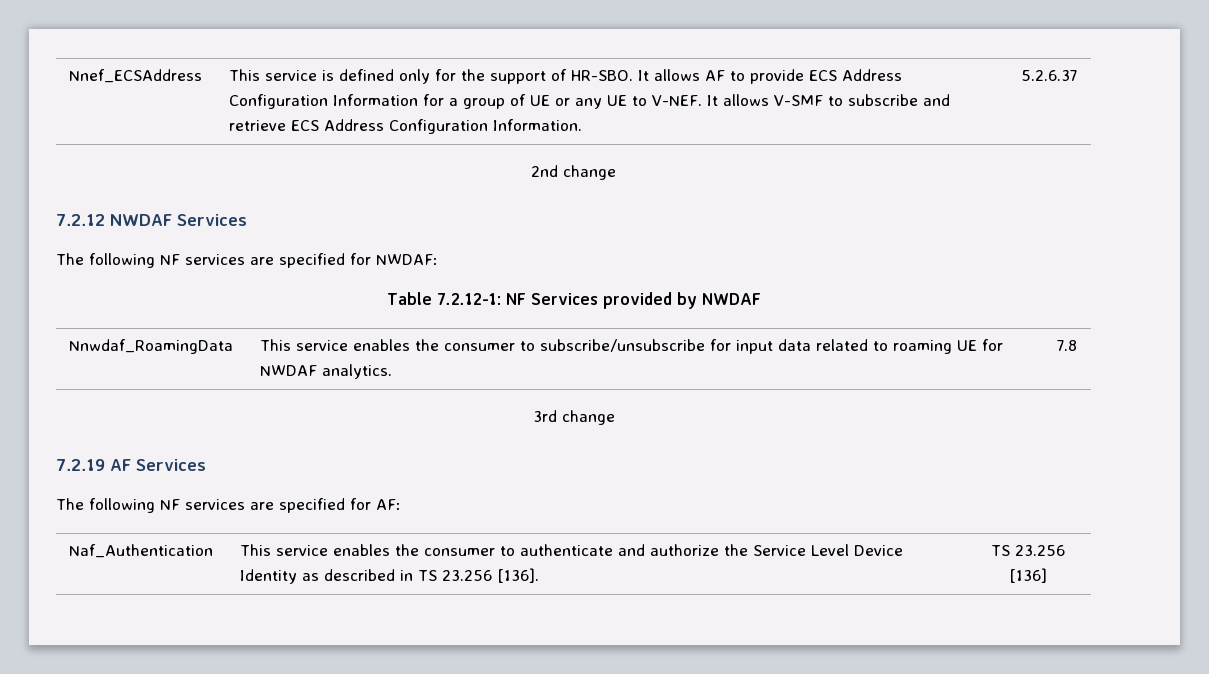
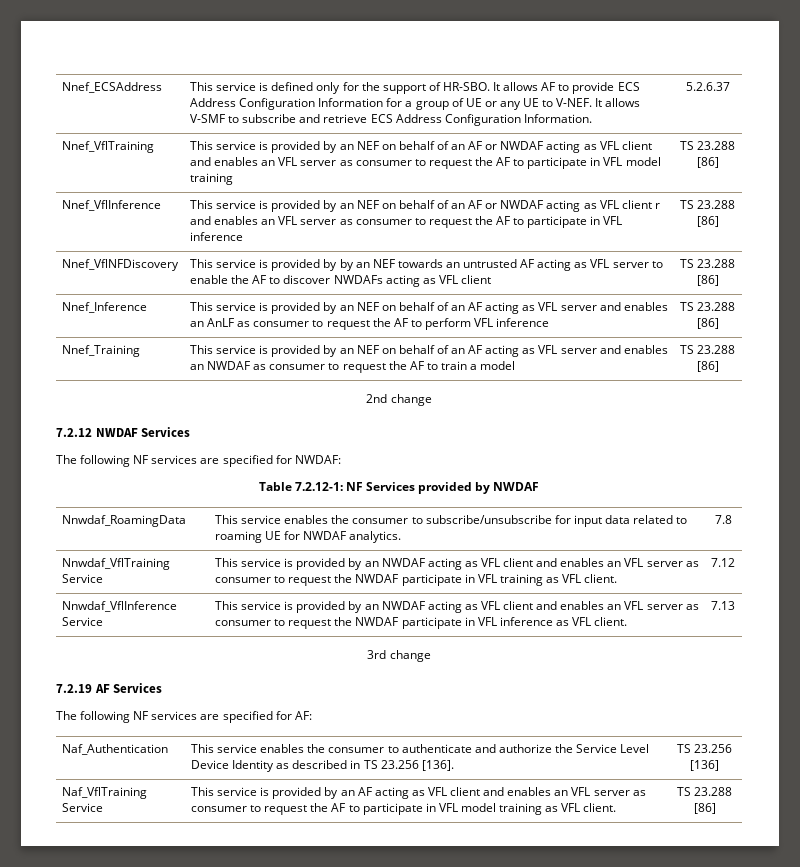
(1077, 75) none -> [61,141,154,153] [189,141,652,153] [189,157,661,169] [189,173,233,185] [679,141,736,150] [696,157,719,168] [61,200,161,211] [189,200,660,212] [189,216,623,228] [189,232,243,241] [679,200,736,209] [696,216,719,227] [61,259,179,271] [189,259,663,271] [189,275,491,287] [679,259,736,268] [696,275,719,286] [61,302,147,313] [189,302,668,314] [189,318,550,330] [679,302,736,311] [696,318,719,329] [61,345,140,357] [189,345,668,357] [189,361,516,373] [679,345,736,354] [696,361,719,372] // Nnef_VflTraining | This service is provided by an NEF on behalf of an AF or NWDAF acting as VFL client and enables an VFL server as consumer to request the AF to participate in VFL model training | TS 23.288 [86] // Nnef_VflInference | This service is provided by an NEF on behalf of an AF or NWDAF acting as VFL client r and enables an VFL server as consumer to request the AF to participate in VFL inference | TS 23.288 [86] // Nnef_VflNFDiscovery | This service is provided by by an NEF towards an untrusted AF acting as VFL server to enable the AF to discover NWDAFs acting as VFL client | TS 23.288 [86] // Nnef_Inference | This service is provided by an NEF on behalf of an AF acting as VFL server and enables an AnLF as consumer to request the AF to perform VFL inference | TS 23.288 [86] // Nnef_Training | This service is provided by an NEF on behalf of an AF acting as VFL server and enables an NWDAF as consumer to request the AF to train a model | TS 23.288 [86]
(1077, 345) none -> [61,558,170,570] [61,574,103,583] [214,558,699,570] [214,574,618,586] [711,558,735,567] [61,601,177,612] [61,617,103,626] [214,601,699,613] [214,617,628,629] [711,601,735,610] // Nnwdaf_VflTraining Service | This service is provided by an NWDAF acting as VFL client and enables an VFL server as consumer to request the NWDAF participate in VFL training as VFL client. | 7.12 // Nnwdaf_VflInference Service | This service is provided by an NWDAF acting as VFL client and enables an VFL server as consumer to request the NWDAF participate in VFL inference as VFL client. | 7.13
(1047, 575) none -> [61,787,147,799] [61,803,103,812] [190,787,646,799] [190,803,617,815] [676,787,733,796] [693,803,716,814] // Naf_VflTraining Service | This service is provided by an AF acting as VFL client and enables an VFL server as consumer to request the AF to participate in VFL model training as VFL client. | TS 23.288 [86]

